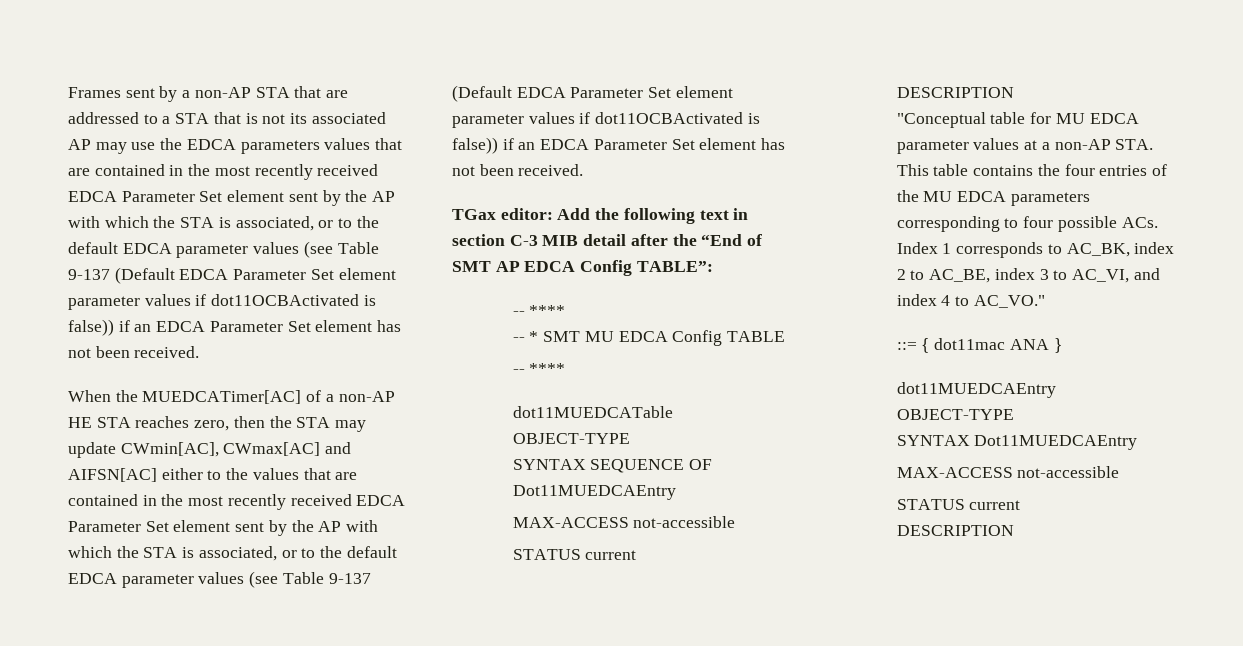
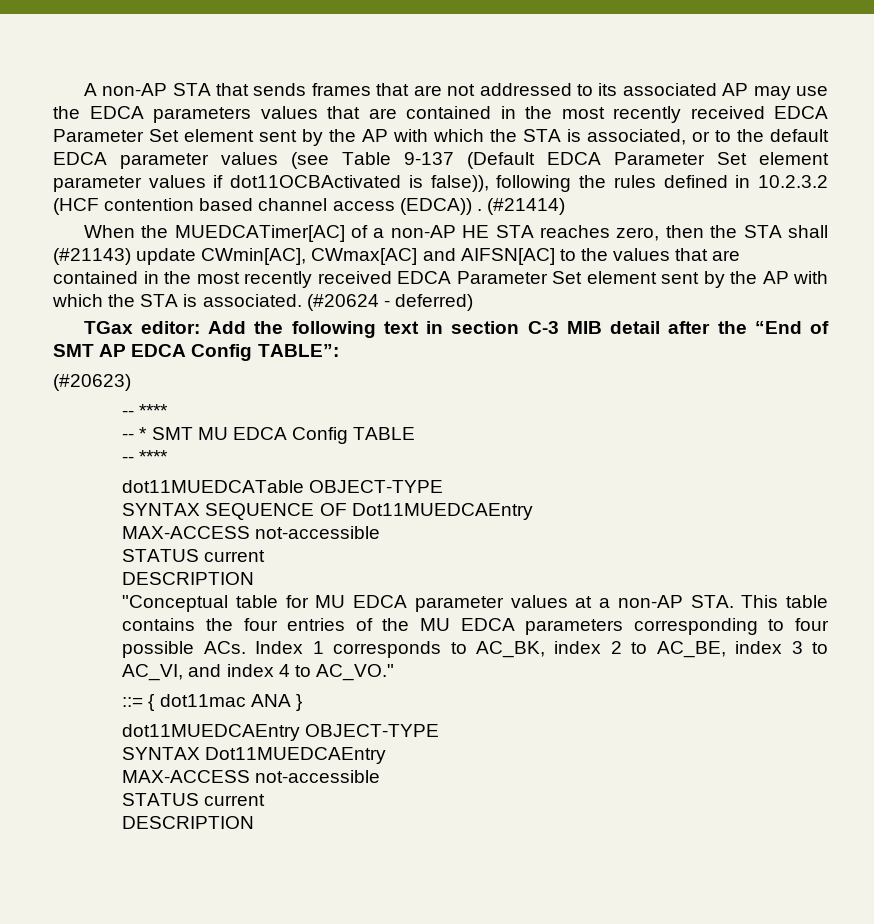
[68,86,349,102] [68,112,286,124] Frames sent by a non-AP STA that are addressed to a STA that is not -> [83,83,593,96] A non-AP STA that sends frames that are not addressed to
[68,319,402,336] [68,346,200,358] false)) if an EDCA Parameter Set element has not been received. -> [430,175,829,192] [53,198,565,215] false)), following the rules defined in 10.2.3.2 (HCF contention based channel access (EDCA)) . (#21414)
[335,420,367,432] may -> [787,225,828,238] [53,248,131,265] shall (#21143)
[161,468,203,480] either -> (555, 256) none
[198,546,397,561] [68,571,371,588] [452,85,733,102] [452,112,760,128] [452,137,786,154] [452,164,584,176] associated, or to the default EDCA parameter values (see Table 9-137 (Default EDCA Parameter Set element parameter values if dot11OCBActivated is false)) if an EDCA Parameter Set element has not been received. -> [202,294,473,311] associated. (#20624 - deferred)
(713, 266) none -> [53,374,131,391] // (#20623)

